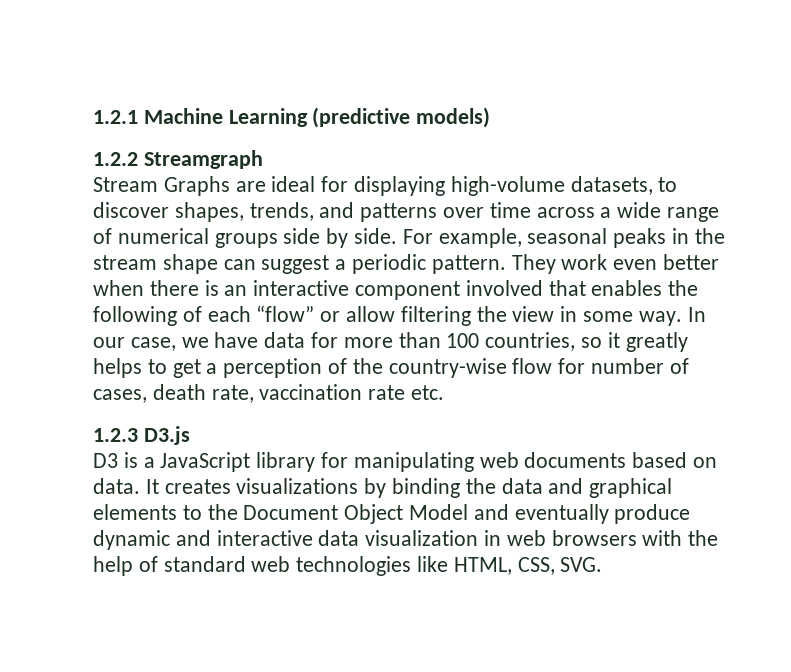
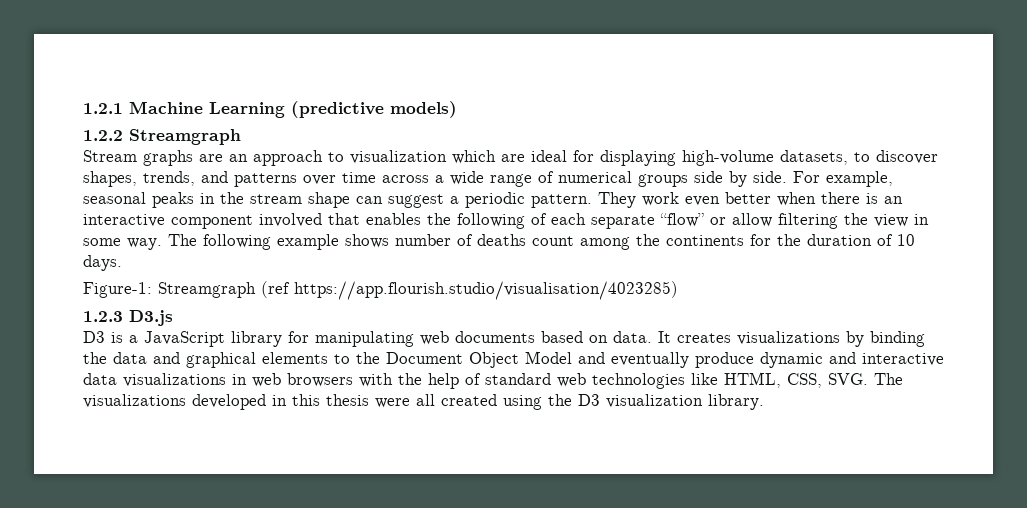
[163,176,230,196] Graphs -> [143,150,496,166] graphs are an approach to visualization which
(251, 314) none -> [591,215,655,229] separate
[687,307,706,322] [93,332,688,352] [93,358,689,378] [93,384,445,403] In our case, we have data for more than 100 countries, so it greatly helps to get a perception of the country-wise flow for number of cases, death rate, vaccination rate etc. -> [168,234,915,250] [83,255,122,271] [83,281,678,300] The following example shows number of deaths count among the continents for the duration of 10 days. // Figure-1: Streamgraph (ref https://app.flourish.studio/visualisation/4023285)
[365,530,479,546] visualization -> [123,373,226,387] visualizations
(603, 564) none -> [874,373,903,385] [83,394,764,410] The visualizations developed in this thesis were all created using the D3 visualization library.

